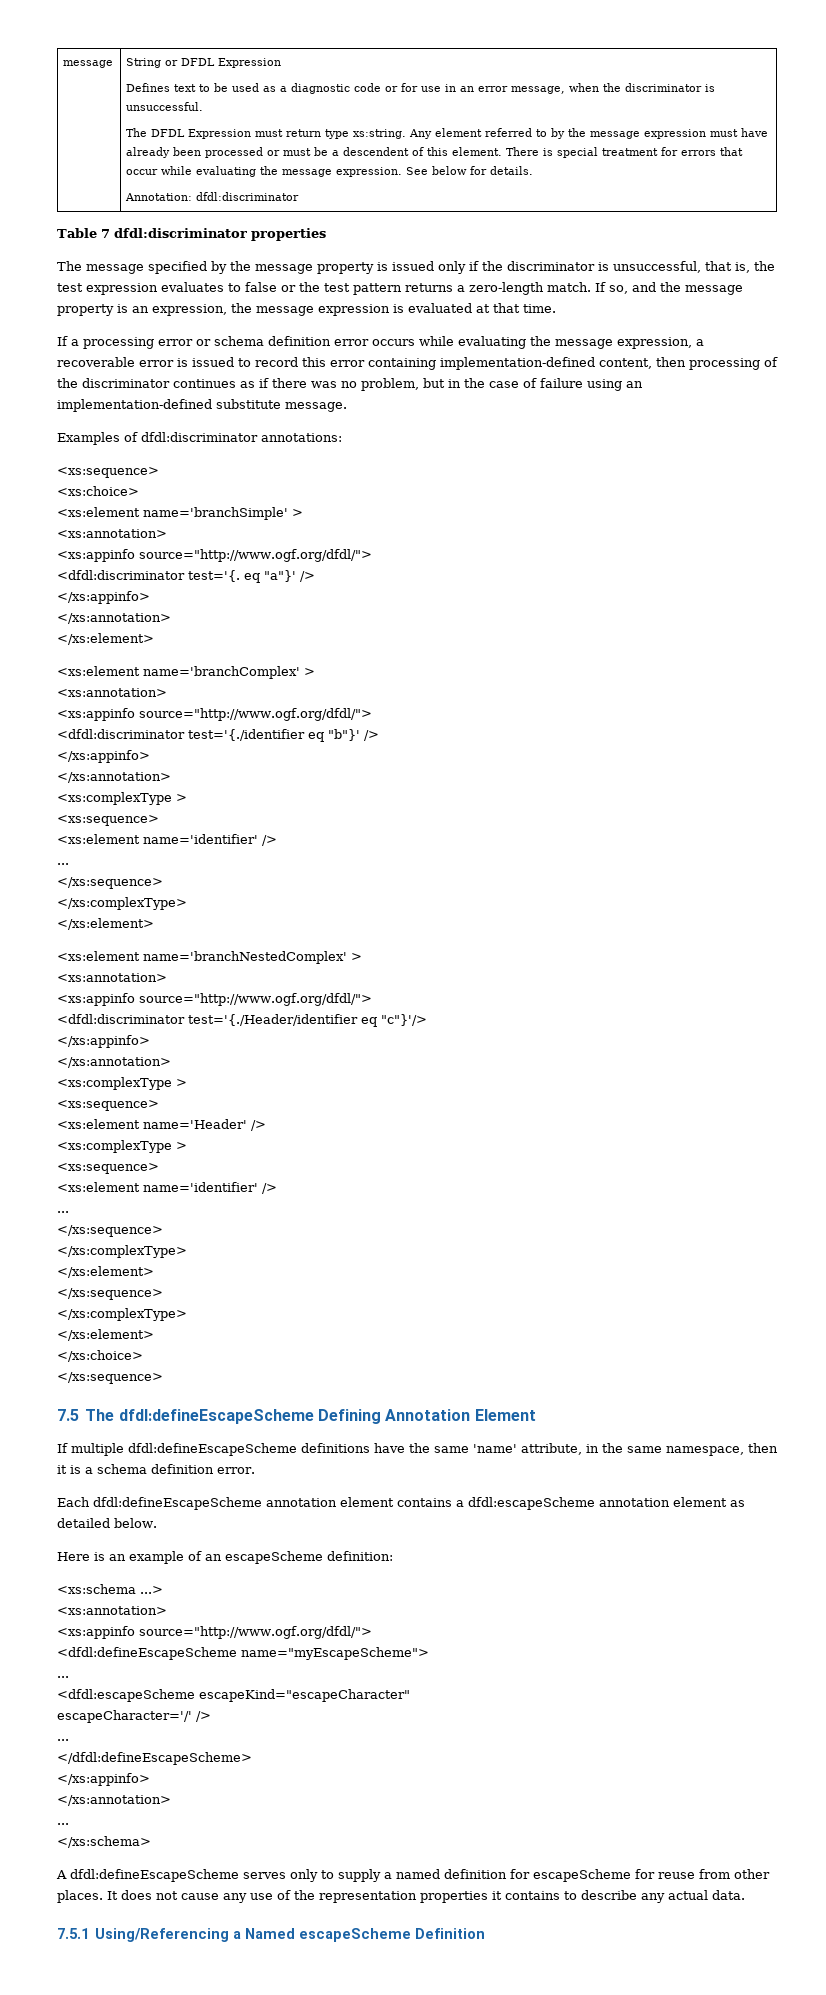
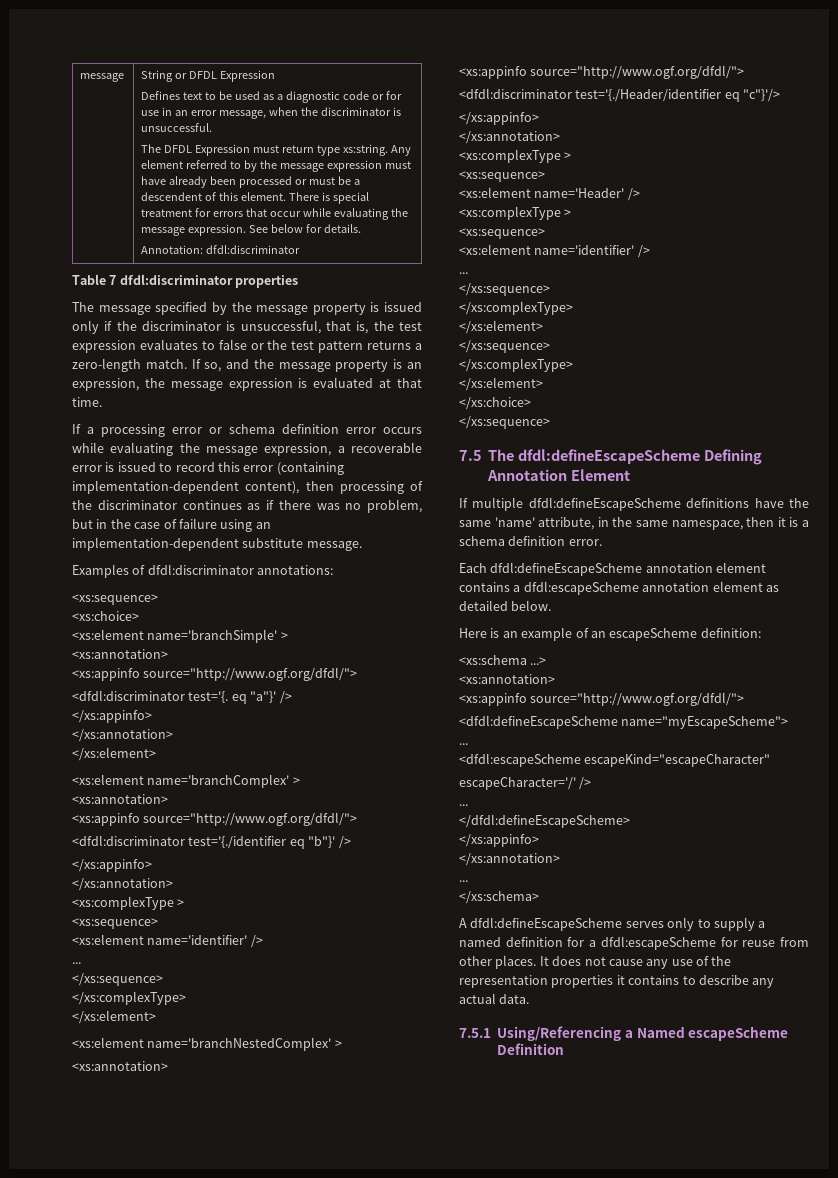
[368,357,652,370] containing implementation-defined content, -> [276,462,344,475] [72,480,300,494] (containing implementation-dependent content),
[57,399,212,412] implementation-defined -> [72,537,239,551] implementation-dependent
[533,1869,631,1882] escapeScheme -> [589,936,716,950] a dfdl:escapeScheme

